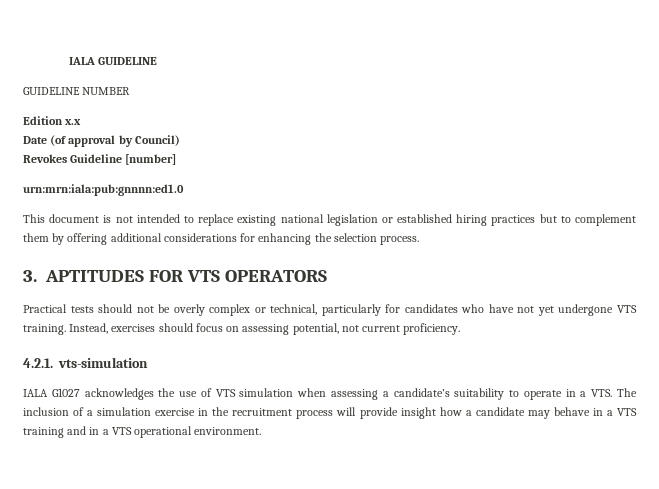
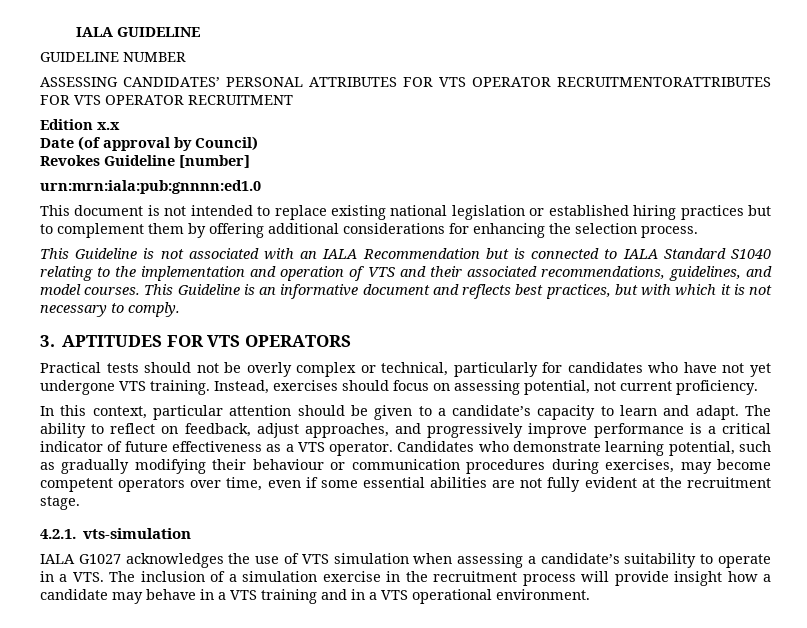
(131, 91) none -> [40,77,771,87] [40,95,293,105] // ASSESSING CANDIDATES’ PERSONAL ATTRIBUTES FOR VTS OPERATOR RECRUITMENTORATTRIBUTES FOR VTS OPERATOR RECRUITMENT
(420, 240) none -> [40,248,772,260] [40,266,773,281] [40,284,773,299] [40,302,180,317] // This Guideline is not associated with an IALA Recommendation but is connected to IALA Standard S1040 relating to the implementation and operation of VTS and their associated recommendations, guidelines, and model courses. This Guideline is an informative document and reflects best practices, but with which it is not necessary to comply.
(461, 329) none -> [40,405,771,420] [40,423,772,438] [40,441,771,456] [40,459,772,474] [40,477,771,492] [40,496,80,510] // In this context, particular attention should be given to a candidate’s capacity to learn and adapt. The ability to reflect on feedback, adjust approaches, and progressively improve performance is a critical indicator of future effectiveness as a VTS operator. Candidates who demonstrate learning potential, such as gradually modifying their behaviour or communication procedures during exercises, may become competent operators over time, even if some essential abilities are not fully evident at the recruitment stage.

